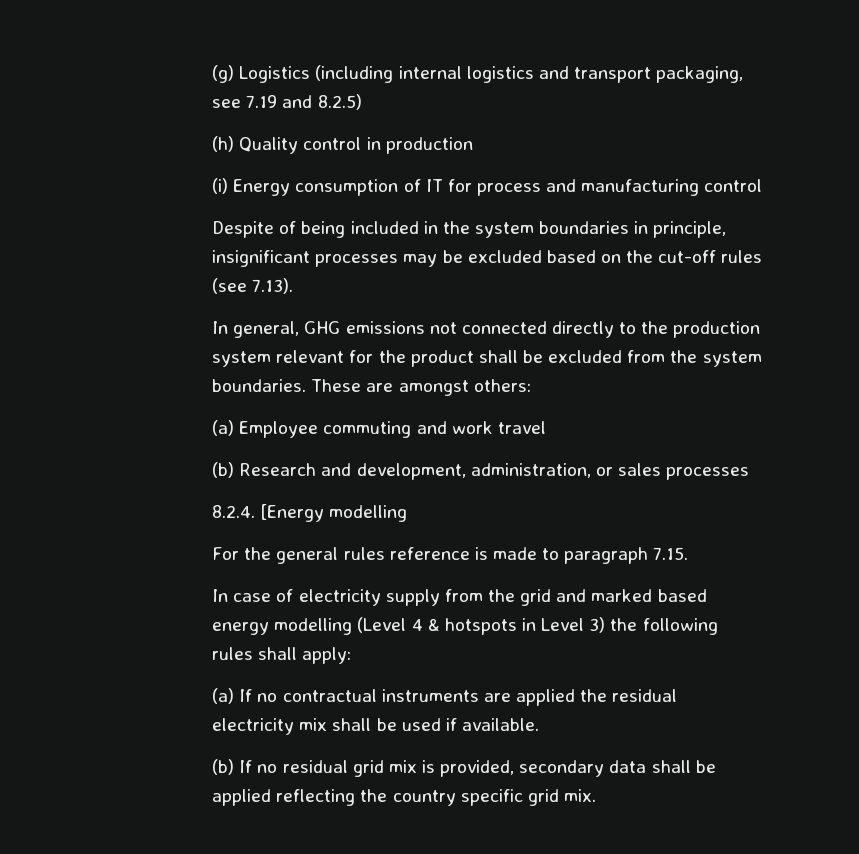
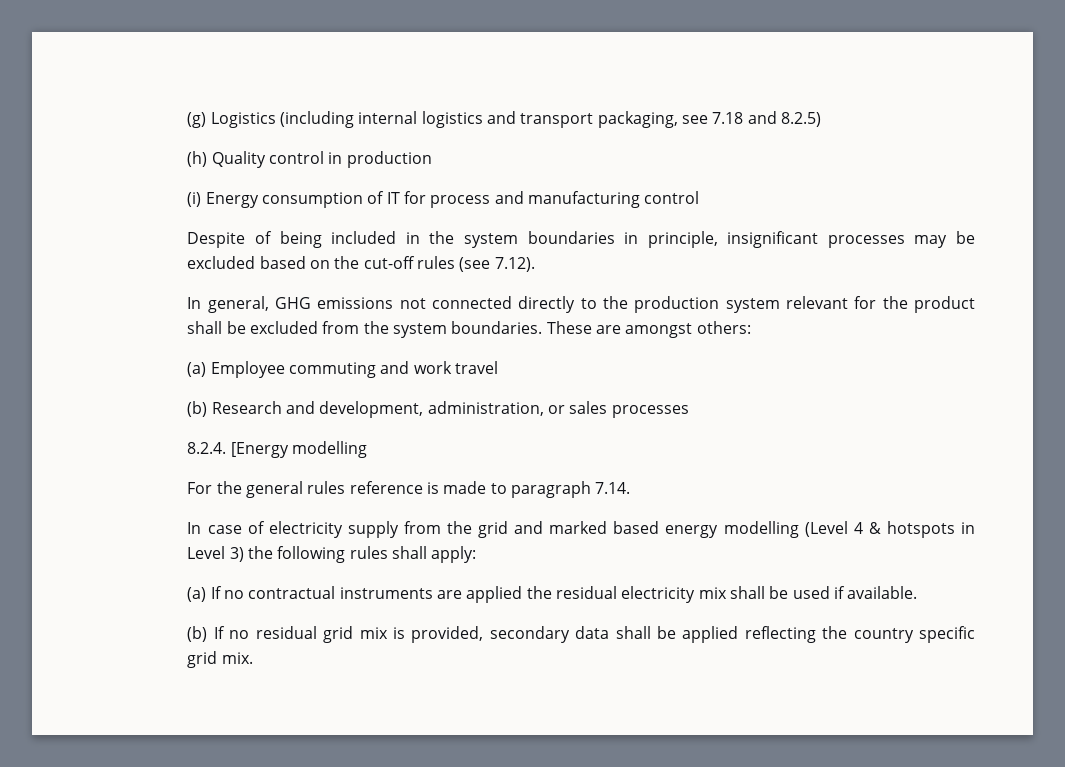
[246,95,278,108] 7.19 -> [712,112,744,124] 7.18
[252,278,294,294] 7.13). -> [494,257,535,272] 7.12).
[653,547,689,560] 7.15. -> [595,482,631,494] 7.14.

